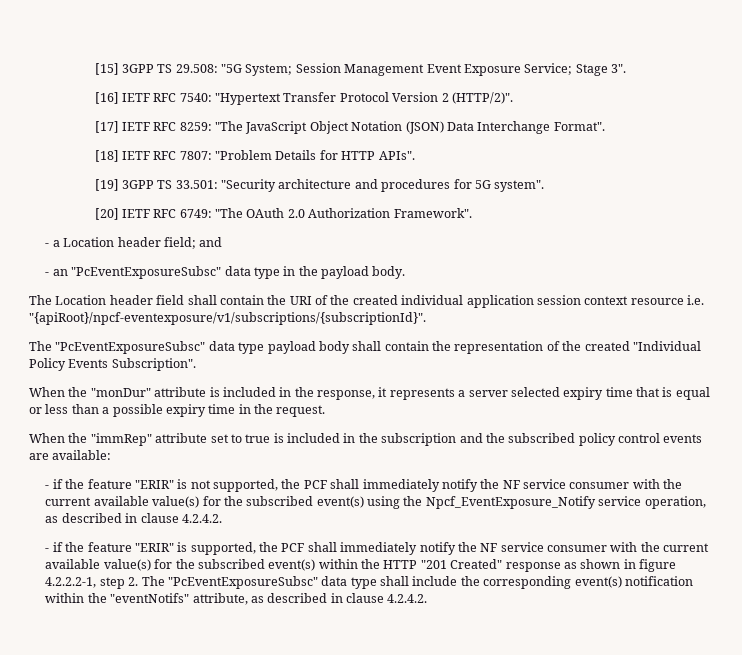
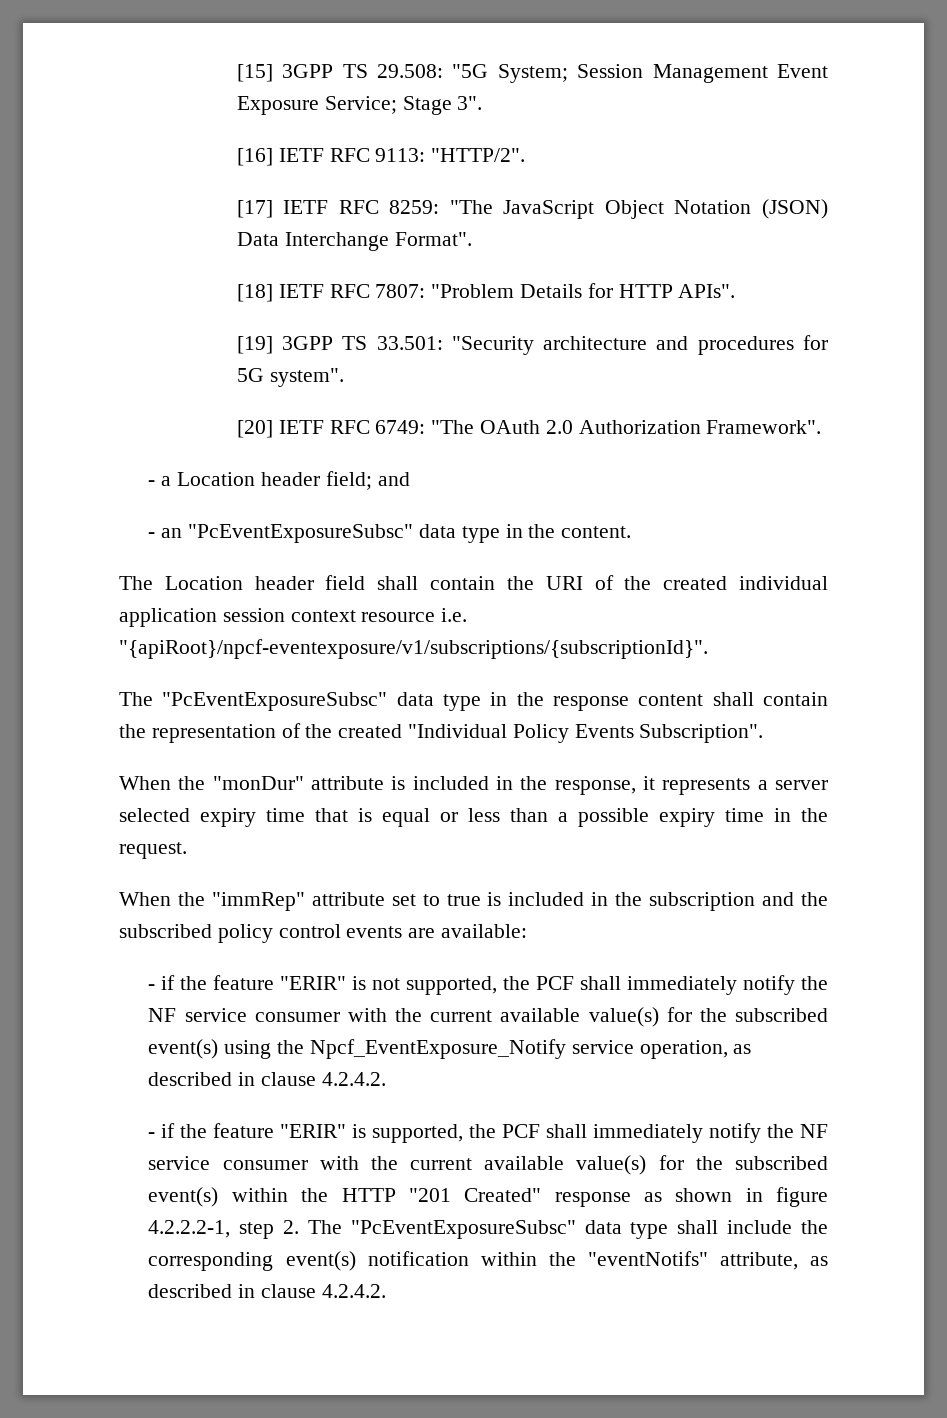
[179,92,513,105] 7540: "Hypertext Transfer Protocol Version 2 (HTTP/2)". -> [375,148,526,162] 9113: "HTTP/2".
[321,266,406,279] payload body. -> [561,526,632,538] content.
[267,341,350,354] payload body -> [490,692,704,711] in the response content

